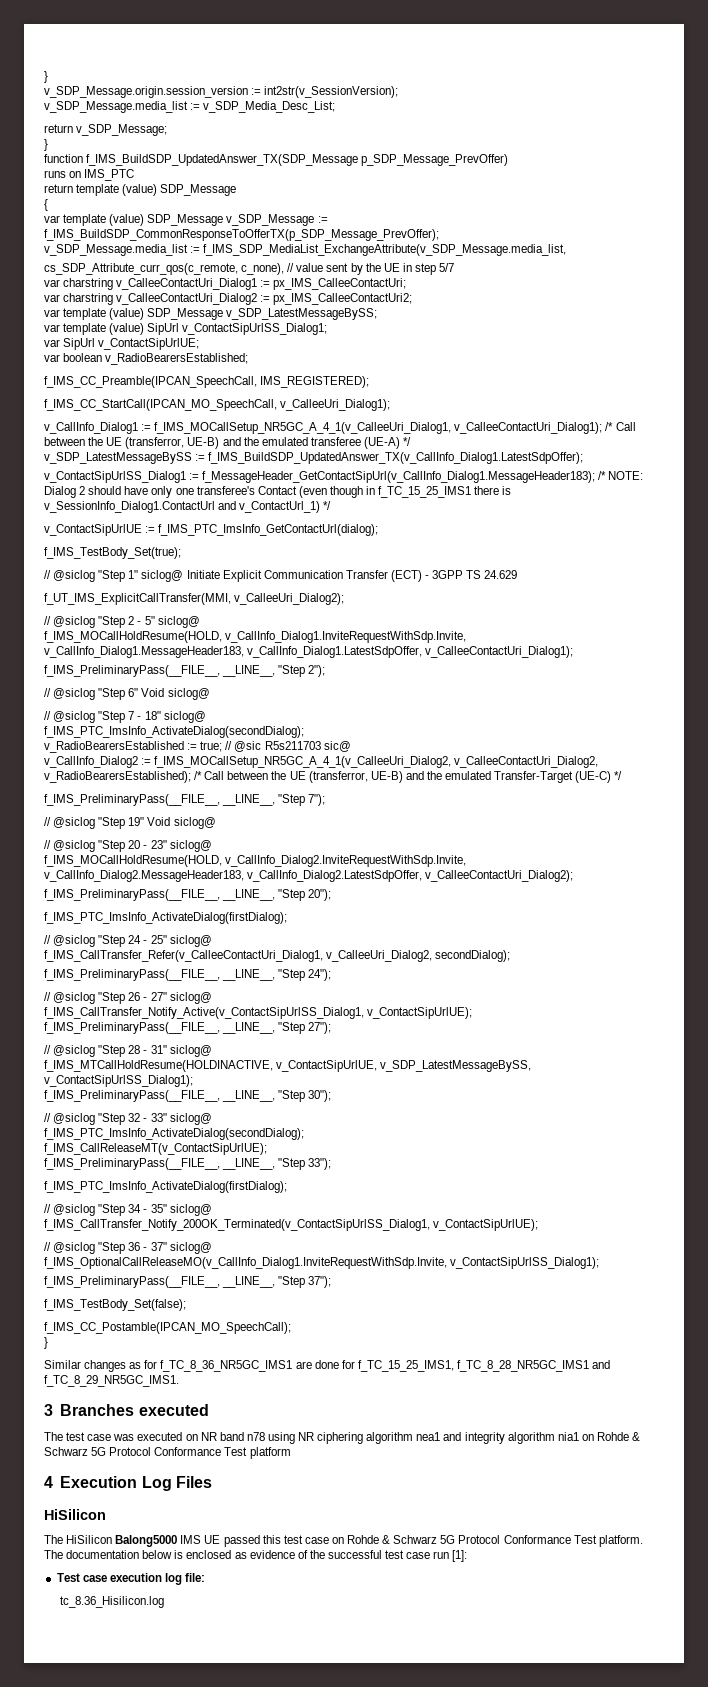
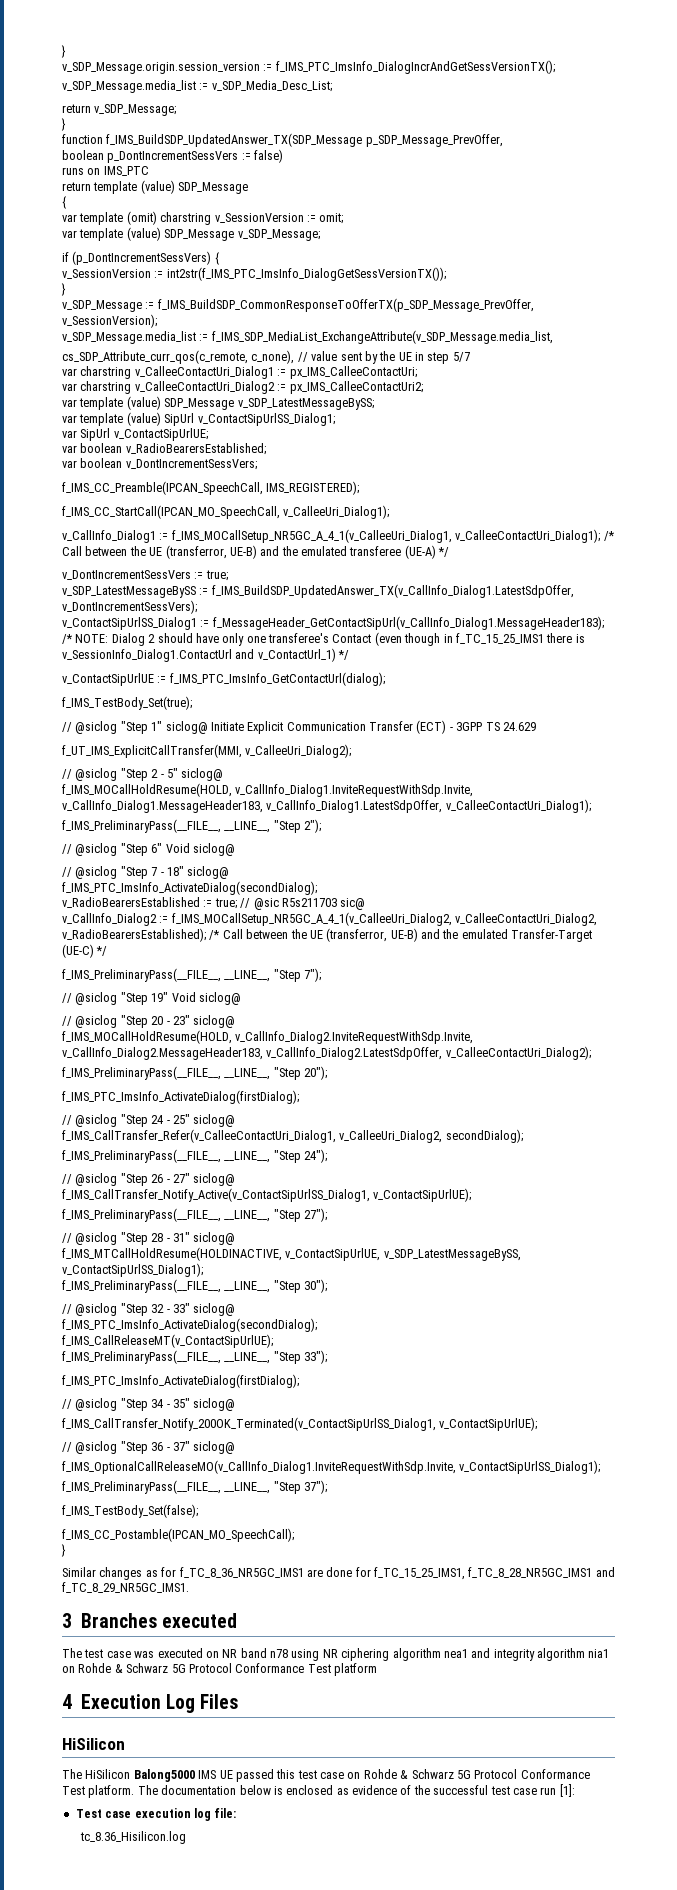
[264,86,399,98] int2str(v_SessionVersion); -> [275,60,555,74] f_IMS_PTC_ImsInfo_DialogIncrAndGetSessVersionTX();
[361,154,509,166] p_SDP_Message_PrevOffer) -> [365,134,503,147] [62,149,284,163] p_SDP_Message_PrevOffer, // boolean p_DontIncrementSessVers := false)
[109,214,328,226] [44,229,439,241] (value) SDP_Message v_SDP_Message := f_IMS_BuildSDP_CommonResponseToOfferTX(p_SDP_Message_PrevOffer); -> [126,211,344,225] [62,227,320,241] [62,251,219,265] [62,267,446,281] [61,283,66,296] [62,298,534,312] [62,314,157,328] (omit) charstring v_SessionVersion := omit; // var template (value) SDP_Message v_SDP_Message; // if (p_DontIncrementSessVers) { // v_SessionVersion := int2str(f_IMS_PTC_ImsInfo_DialogGetSessVersionTX()); // } // v_SDP_Message := f_IMS_BuildSDP_CommonResponseToOfferTX(p_SDP_Message_PrevOffer, v_SessionVersion);
(249, 359) none -> [62,458,257,470] // var boolean v_DontIncrementSessVers;
(412, 441) none -> [62,570,228,581] // v_DontIncrementSessVers := true;
[208,452,584,464] f_IMS_BuildSDP_UpdatedAnswer_TX(v_CallInfo_Dialog1.LatestSdpOffer); -> [211,584,574,598] [62,600,197,614] f_IMS_BuildSDP_UpdatedAnswer_TX(v_CallInfo_Dialog1.LatestSdpOffer, v_DontIncrementSessVers);

